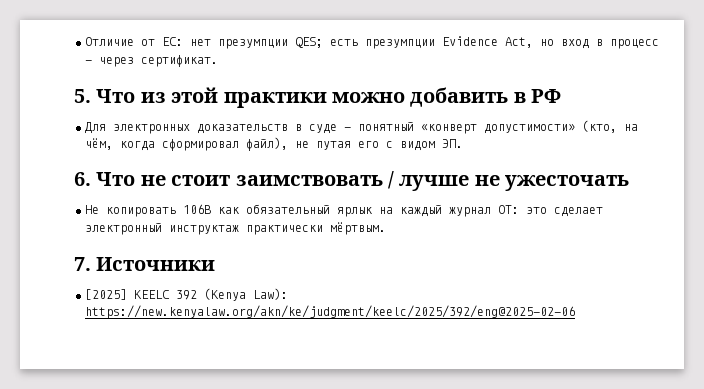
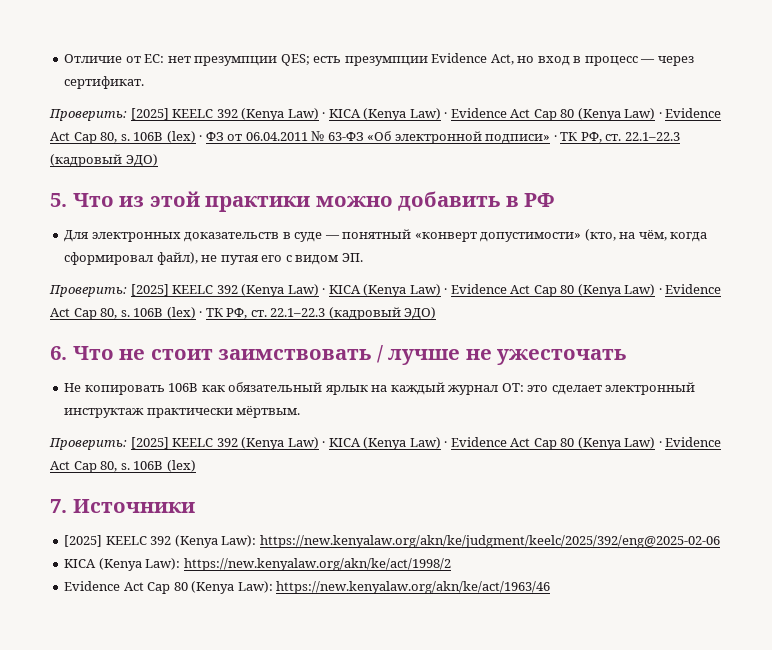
(218, 61) none -> [49,108,722,121] [50,131,680,144] [50,154,158,167] // Проверить: [2025] KEELC 392 (Kenya Law) · KICA (Kenya Law) · Evidence Act Cap 80 (Kenya Law) · Evidence Act Cap 80, s. 106B (lex) · ФЗ от 06.04.2011 № 63‑ФЗ «Об электронной подписи» · ТК РФ, ст. 22.1–22.3 (кадровый ЭДО)
(463, 143) none -> [49,284,722,297] [50,307,437,320] // Проверить: [2025] KEELC 392 (Kenya Law) · KICA (Kenya Law) · Evidence Act Cap 80 (Kenya Law) · Evidence Act Cap 80, s. 106B (lex) · ТК РФ, ст. 22.1–22.3 (кадровый ЭДО)
(386, 228) none -> [49,437,722,450] [50,460,196,473] // Проверить: [2025] KEELC 392 (Kenya Law) · KICA (Kenya Law) · Evidence Act Cap 80 (Kenya Law) · Evidence Act Cap 80, s. 106B (lex)
(575, 312) none -> [64,558,451,571] [64,581,551,594] // KICA (Kenya Law): https://new.kenyalaw.org/akn/ke/act/1998/2 // Evidence Act Cap 80 (Kenya Law): https://new.kenyalaw.org/akn/ke/act/1963/46

